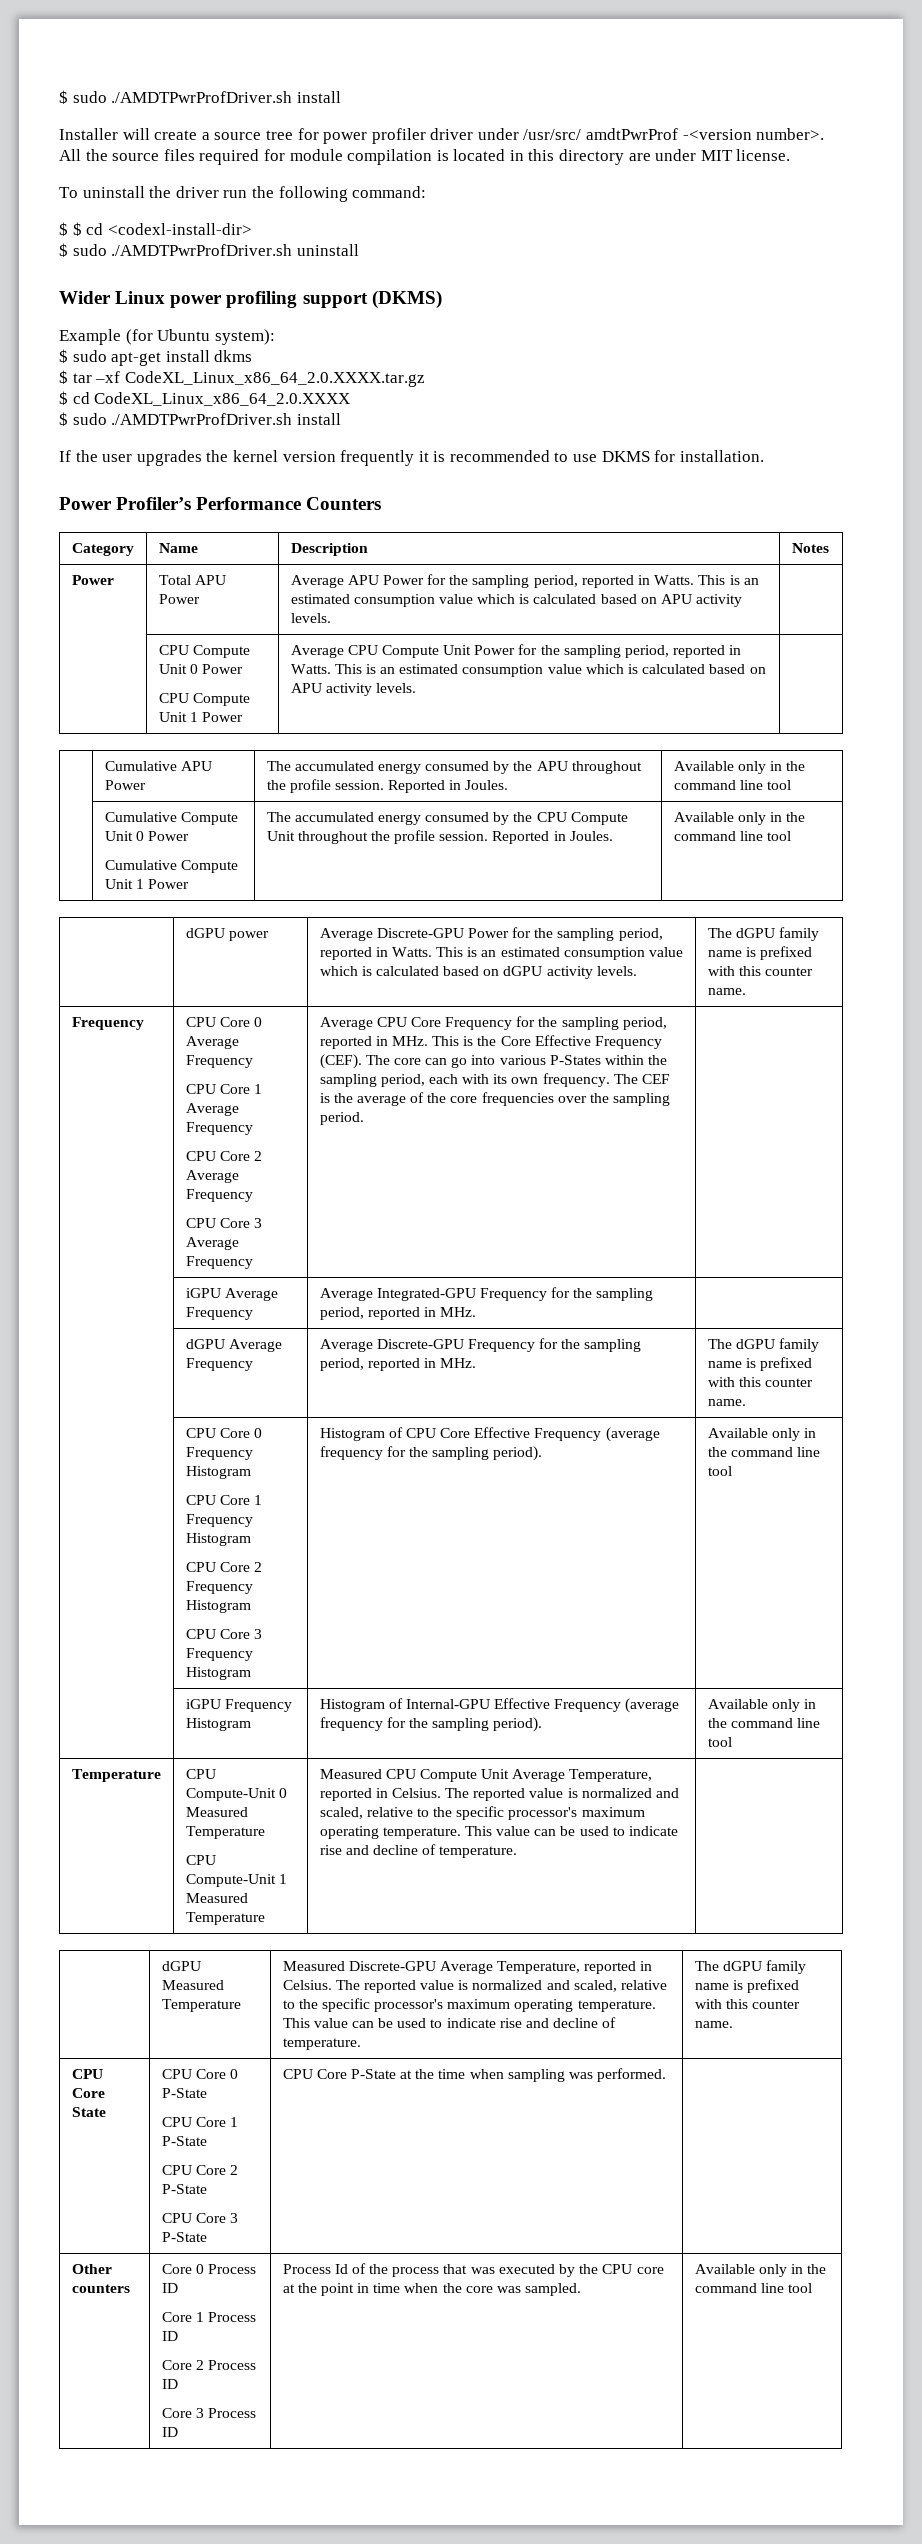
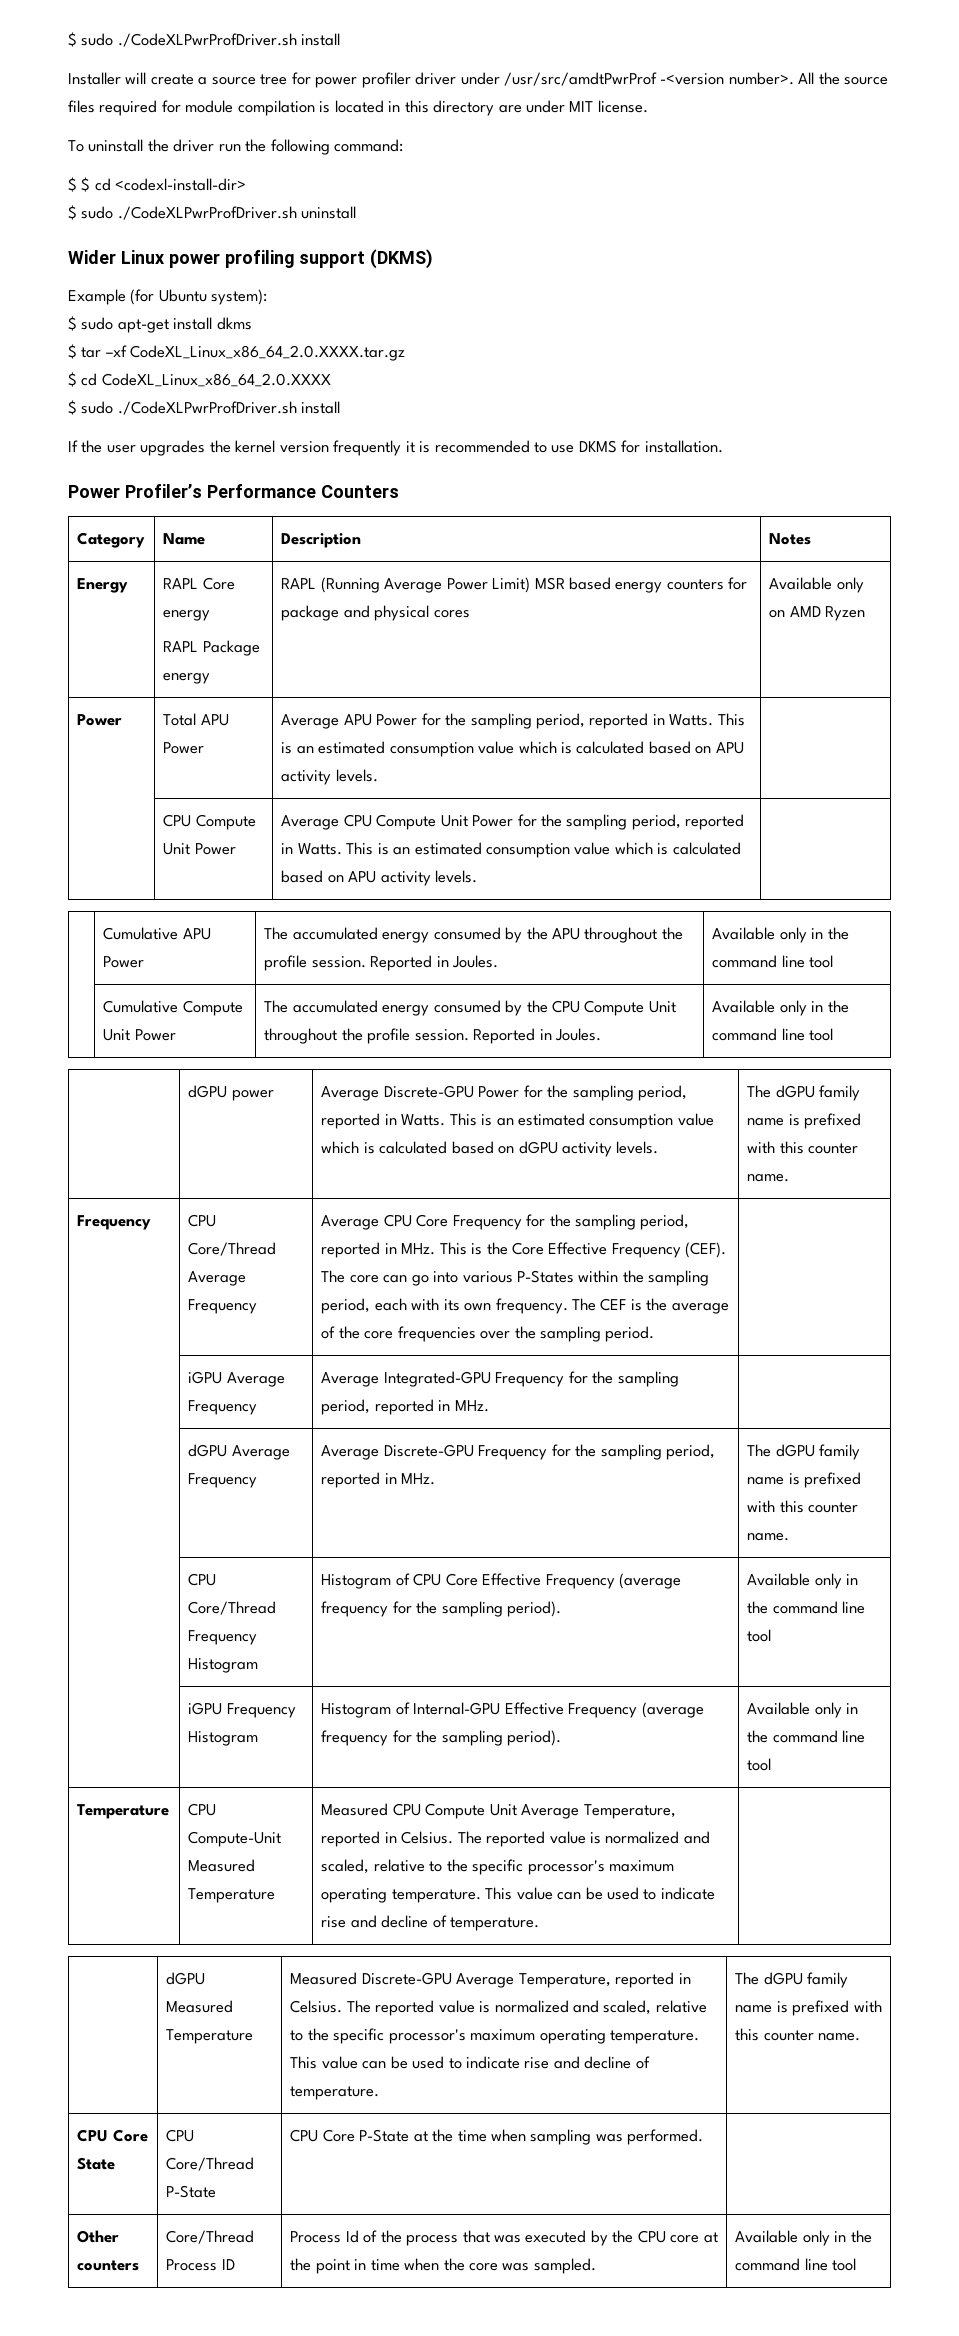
[59,90,293,104] $ sudo ./AMDTPwrProfDriver.sh -> [68,32,297,47] $ sudo ./CodeXLPwrProfDriver.sh
[523,128,679,140] /usr/src/ amdtPwrProf -> [504,72,658,86] /usr/src/amdtPwrProf
[111,244,293,256] ./AMDTPwrProfDriver.sh -> [117,206,297,220] ./CodeXLPwrProfDriver.sh
[111,413,293,425] ./AMDTPwrProfDriver.sh -> [117,401,297,415] ./CodeXLPwrProfDriver.sh
(829, 548) none -> [77,578,129,593] [163,577,235,590] [163,610,211,621] [163,640,260,656] [163,673,211,684] [281,577,748,593] [281,605,470,621] [769,577,864,593] [769,606,866,621] // Energy | RAPL Core energy // RAPL Package energy | RAPL (Running Average Power Limit) MSR based energy counters for package and physical cores | Available only on AMD Ryzen
[189,664,243,674] [158,693,250,706] [158,712,198,722] 0 Power // CPU Compute Unit 1 -> (191, 849) none
[135,831,189,841] [104,860,238,873] [104,879,144,889] 0 Power // Cumulative Compute Unit 1 -> (131, 1035) none
[219,1017,262,1027] [185,1036,239,1049] [185,1055,253,1068] [185,1084,262,1094] [185,1103,239,1116] [185,1122,253,1135] [185,1151,262,1161] [185,1170,239,1183] [185,1189,253,1202] [185,1218,262,1228] Core 0 Average Frequency // CPU Core 1 Average Frequency // CPU Core 2 Average Frequency // CPU Core 3 -> [188,1242,277,1256] Core/Thread
[219,1428,262,1438] [185,1447,253,1460] [185,1466,251,1479] [185,1495,262,1505] [185,1514,253,1527] [185,1533,251,1546] [185,1562,262,1572] [185,1581,253,1594] [185,1600,251,1613] [185,1629,262,1639] Core 0 Frequency Histogram // CPU Core 1 Frequency Histogram // CPU Core 2 Frequency Histogram // CPU Core 3 -> [188,1601,277,1615] Core/Thread
[278,1788,287,1798] [185,1807,248,1817] [185,1826,265,1839] [185,1855,216,1865] [185,1874,287,1887] 0 Measured Temperature // CPU Compute-Unit 1 -> (282, 1839) none
[195,2069,238,2079] [161,2088,207,2098] [161,2117,238,2127] [161,2136,207,2146] [161,2165,238,2175] [161,2184,207,2194] [161,2213,238,2223] Core 0 P-State // CPU Core 1 P-State // CPU Core 2 P-State // CPU Core 3 -> [166,2157,255,2171] Core/Thread
[161,2264,256,2274] [161,2283,178,2293] [161,2312,256,2322] [161,2331,178,2341] [161,2360,256,2370] [161,2379,178,2389] [161,2408,204,2418] Core 0 Process ID // Core 1 Process ID // Core 2 Process ID // Core 3 -> [166,2230,255,2244] Core/Thread

